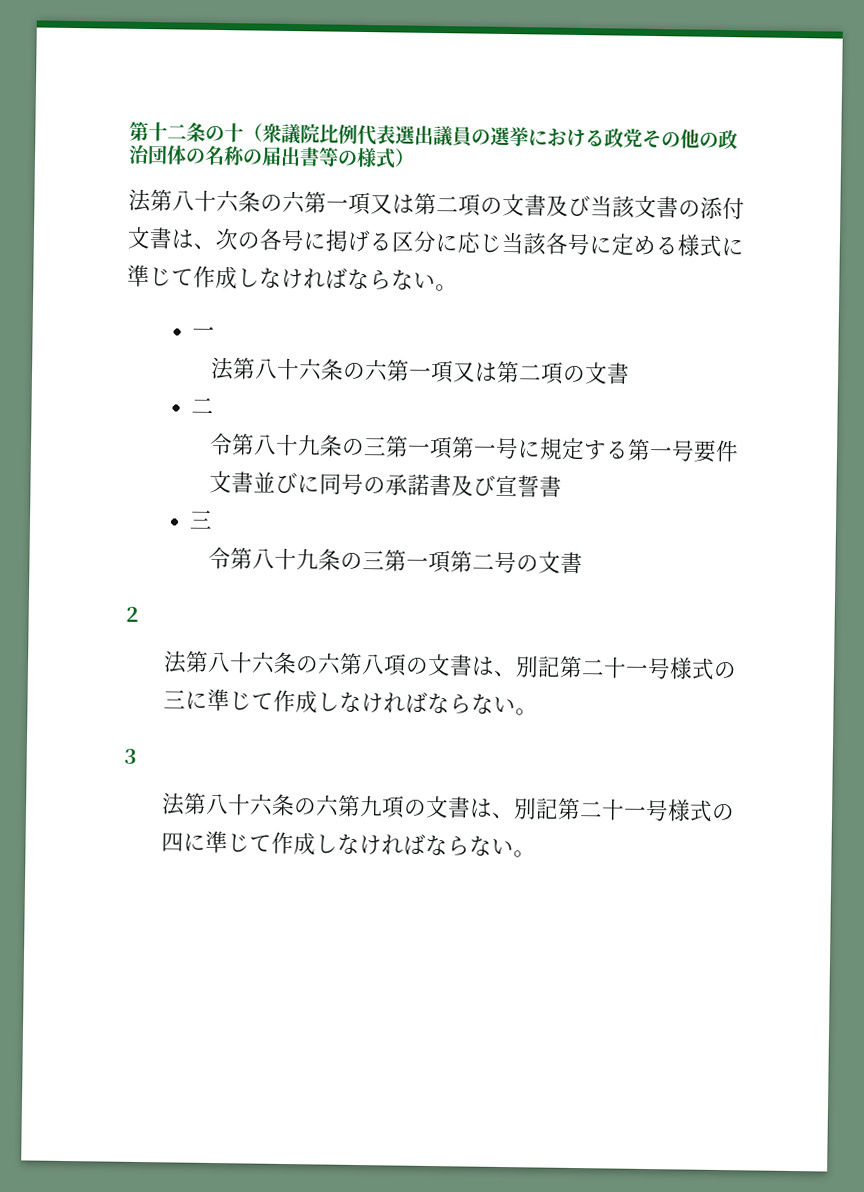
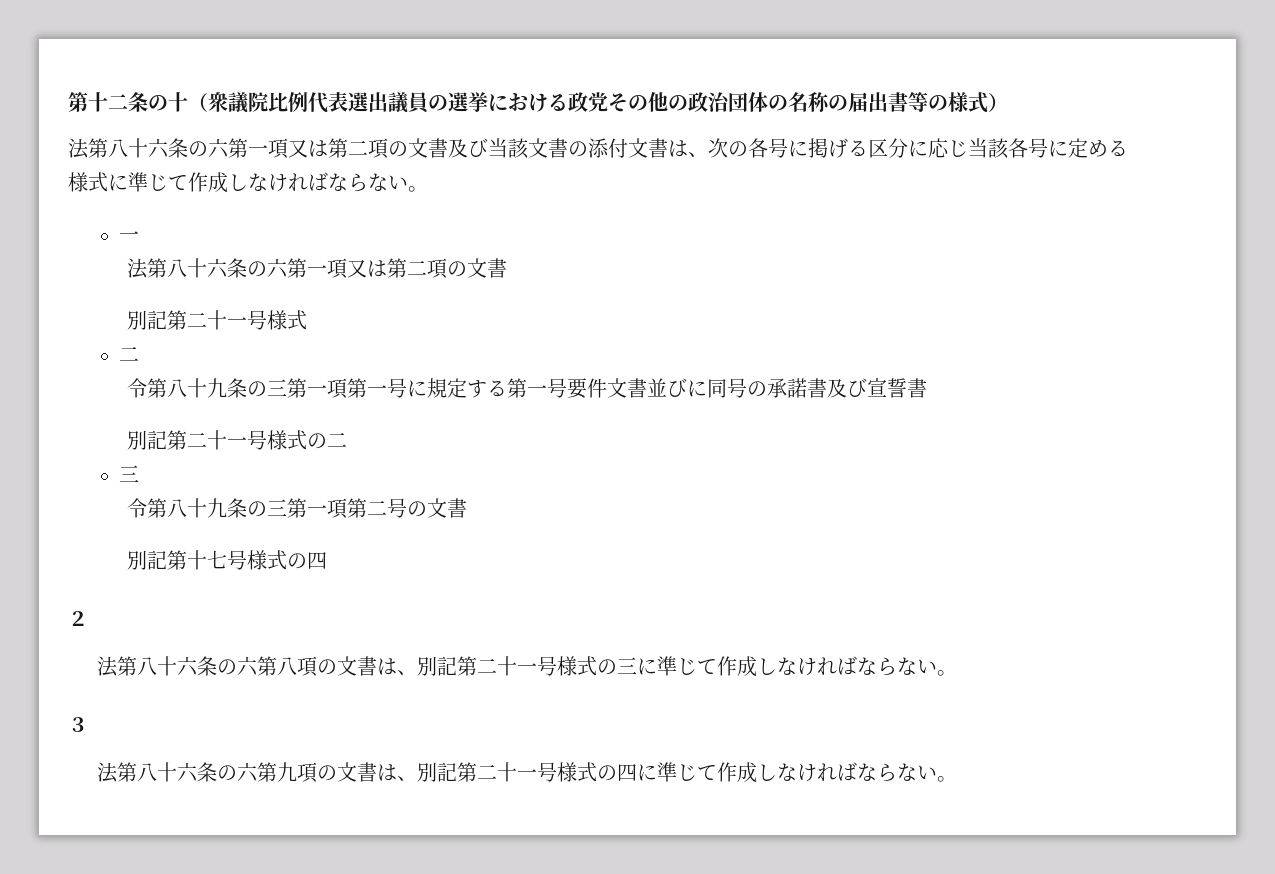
(630, 373) none -> [126,310,307,330] // 別記第二十一号様式
(562, 486) none -> [126,430,347,450] // 別記第二十一号様式の二
(583, 563) none -> [126,550,327,570] // 別記第十七号様式の四

